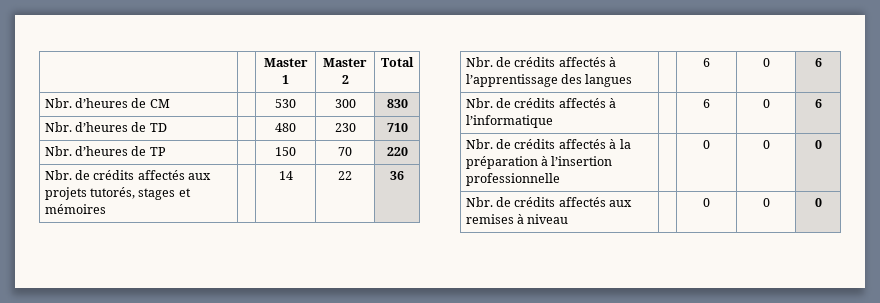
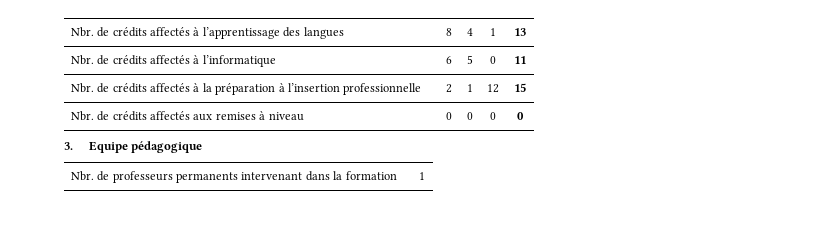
[263,58,308,67] [282,75,289,84] [323,58,367,67] [341,75,349,84] [381,57,414,67] [44,98,170,108] [275,99,296,108] [334,99,356,108] [386,99,408,108] [44,122,167,132] [275,123,296,132] [334,123,356,132] [386,123,408,132] [44,146,166,156] [275,147,296,156] [338,147,352,156] [386,147,408,156] [44,170,212,180] [44,187,191,200] [44,204,106,214] [278,171,293,180] [338,171,352,180] [390,171,404,180] | | Master 1 | Master 2 | Total // Nbr. d’heures de CM | | 530 | 300 | 830 // Nbr. d’heures de TD | | 480 | 230 | 710 // Nbr. d’heures de TP | | 150 | 70 | 220 // Nbr. de crédits affectés aux projets tutorés, stages et mémoires | | 14 | 22 | 36 // -> (70, 32) none
[703,58,710,67] [762,58,770,67] [814,58,822,67] | 6 | 0 | 6 -> [446,28,452,36] [466,28,473,36] [490,28,496,36] [514,28,526,36] 8 | 4 | 1 | 13
[703,99,710,108] [762,99,770,108] [814,99,822,108] | 6 | 0 | 6 -> [446,56,452,64] [466,55,473,64] [490,56,496,64] [514,56,526,64] 6 | 5 | 0 | 11
[703,140,710,149] [762,140,770,149] [814,140,822,149] | 0 | 0 | 0 -> [446,84,452,93] [466,84,473,92] [487,84,499,93] [514,83,526,92] 2 | 1 | 12 | 15
[703,198,710,207] [762,198,770,207] [814,198,822,207] | 0 | 0 | 0 -> [446,112,452,120] [466,112,473,120] [490,112,496,120] [517,112,524,120] [64,141,203,153] [70,171,397,183] [419,172,425,180] 0 | 0 | 0 | 0 // 3. Equipe pédagogique // Nbr. de professeurs permanents intervenant dans la formation | 1

